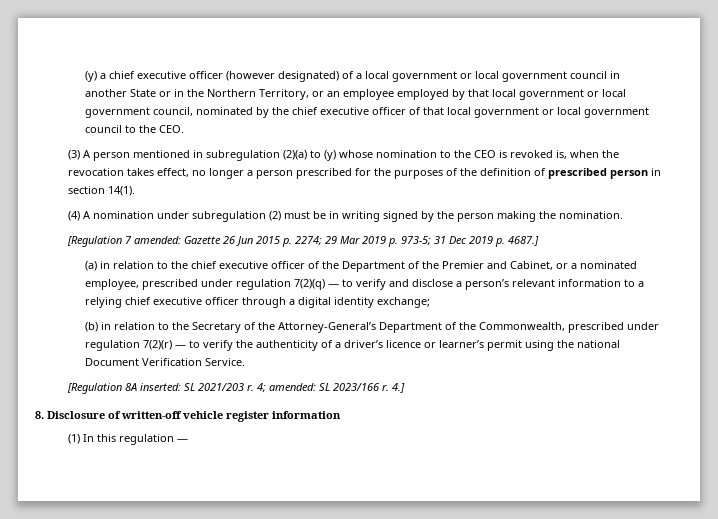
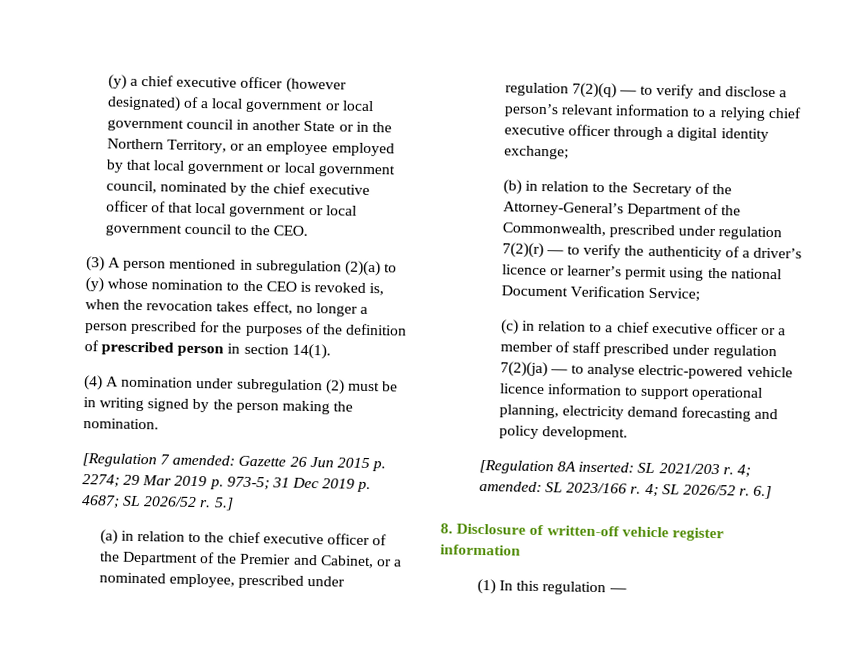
[508,236,540,246] 4687.] -> [80,495,234,511] 4687; SL 2026/52 r. 5.]
[204,358,245,366] Service. -> [648,287,701,302] [500,319,787,336] [499,341,777,360] [499,361,793,380] [499,383,764,401] [498,404,779,422] [498,425,628,441] Service; // (c) in relation to a chief executive officer or a member of staff prescribed under regulation 7(2)(ja) — to analyse electric-powered vehicle licence information to support operational planning, electricity demand forecasting and policy development.
[392,383,406,393] 4.] -> [644,483,773,500] 4; SL 2026/52 r. 6.]

